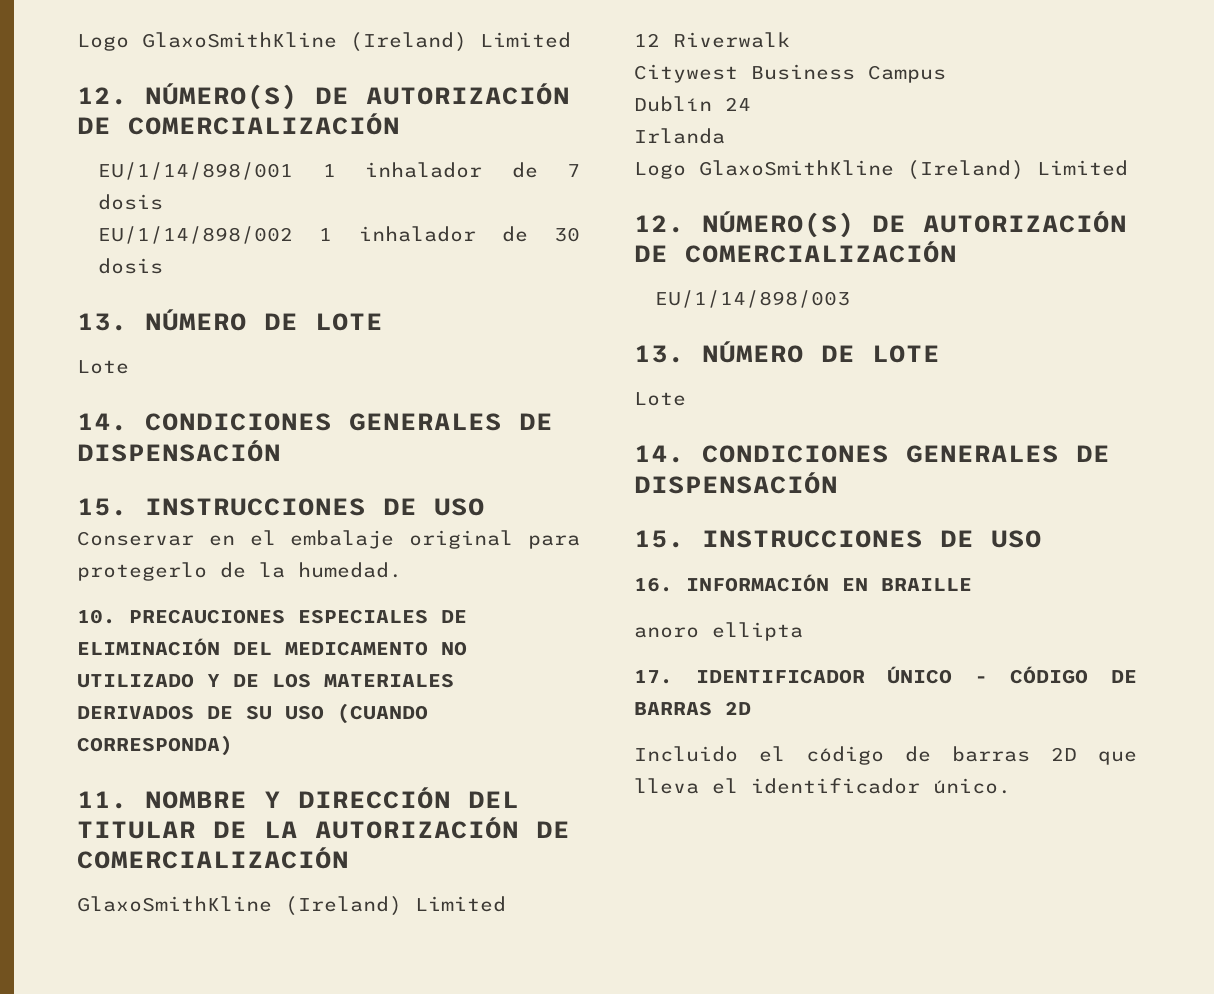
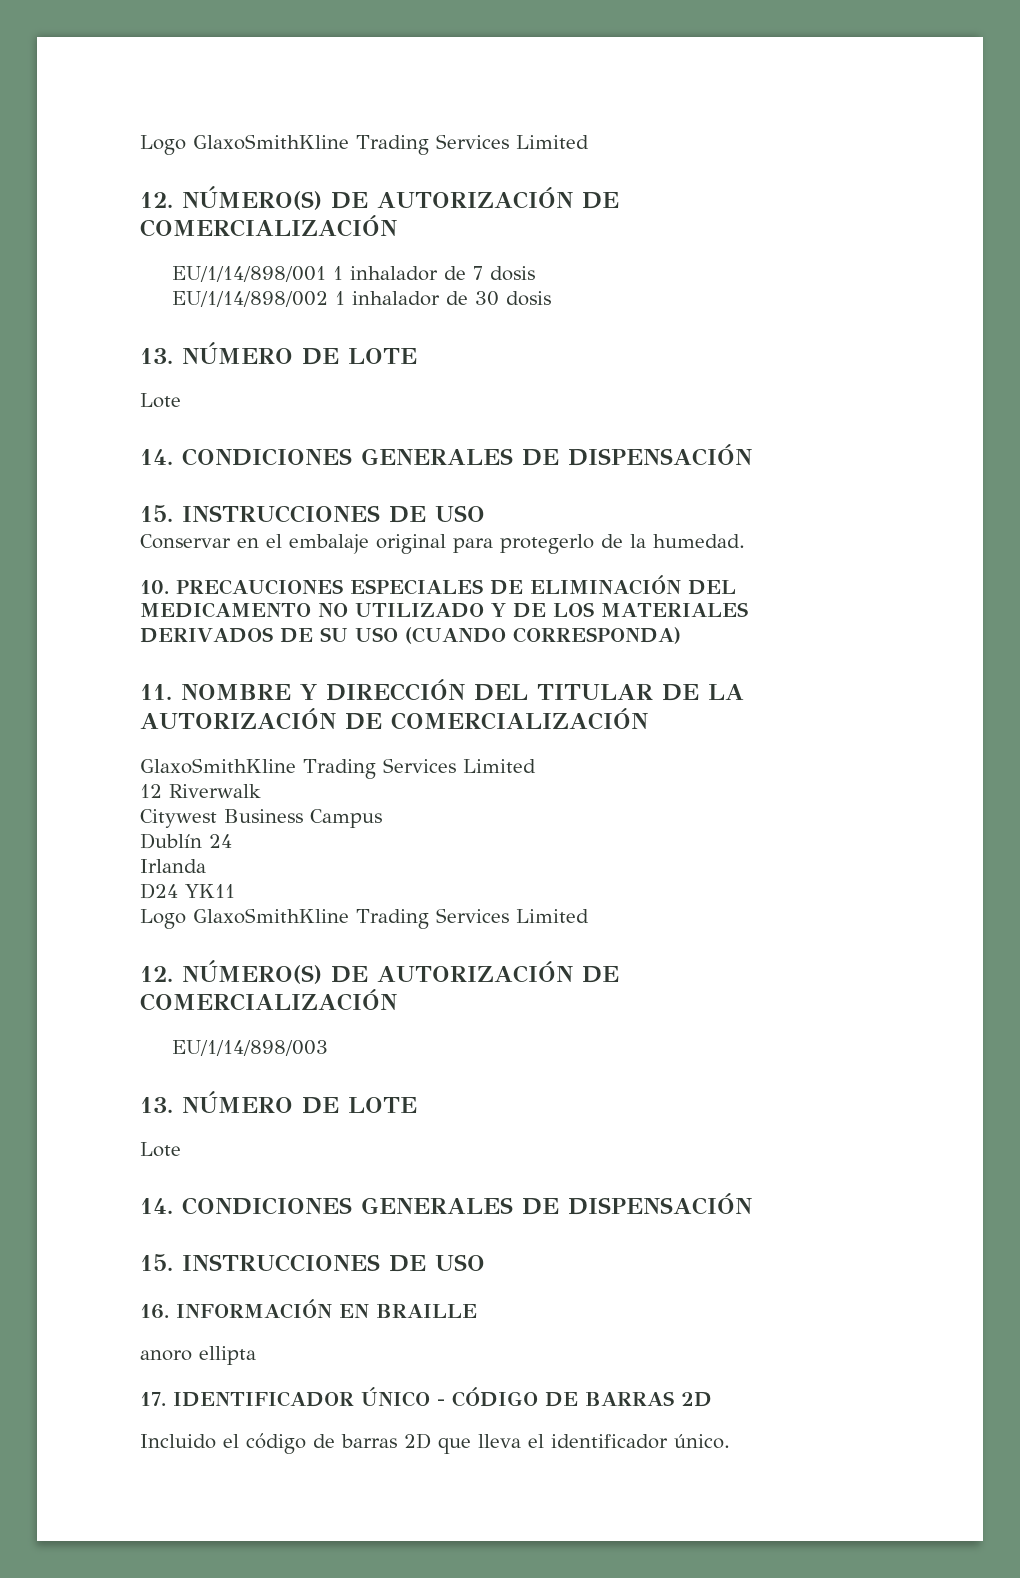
[77,32,467,52] Logo GlaxoSmithKline (Ireland) -> [140,134,509,155] Logo GlaxoSmithKline Trading Services
[285,896,402,916] (Ireland) -> [303,758,456,779] Trading Services
[634,160,1024,180] // Logo GlaxoSmithKline (Ireland) -> [140,883,235,899] [140,908,509,929] // D24 YK11 // Logo GlaxoSmithKline Trading Services

